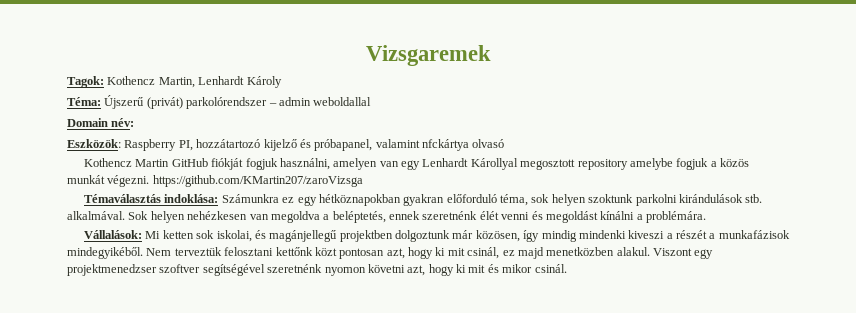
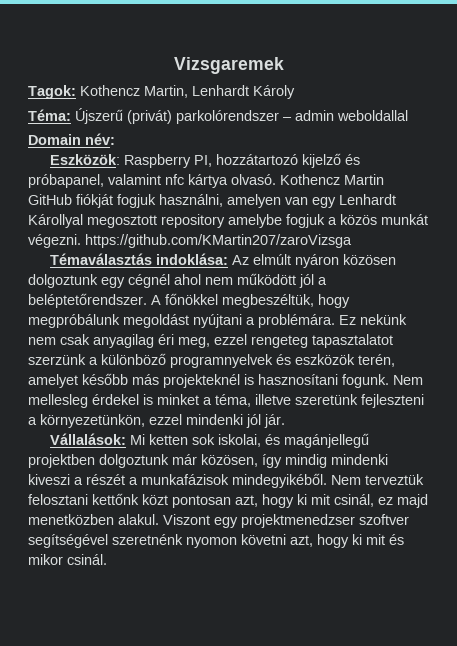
[422,139,505,151] nfckártya olvasó // -> [165,174,276,188] nfc kártya olvasó.
[221,194,763,206] [67,211,706,223] Számunkra ez egy hétköznapokban gyakran előforduló téma, sok helyen szoktunk parkolni kirándulások stb. alkalmával. Sok helyen nehézkesen van megoldva a beléptetés, ennek szeretnénk élét venni és megoldást kínálni a problémára. -> [232,254,397,268] [28,273,327,288] [28,293,350,308] [28,314,407,328] [28,334,393,348] [28,353,395,368] [28,373,423,388] [28,394,424,408] [28,414,285,428] Az elmúlt nyáron közösen dolgoztunk egy cégnél ahol nem működött jól a beléptetőrendszer. A főnökkel megbeszéltük, hogy megpróbálunk megoldást nyújtani a problémára. Ez nekünk nem csak anyagilag éri meg, ezzel rengeteg tapasztalatot szerzünk a különböző programnyelvek és eszközök terén, amelyet később más projekteknél is hasznosítani fogunk. Nem mellesleg érdekel is minket a téma, illetve szeretünk fejleszteni a környezetünkön, ezzel mindenki jól jár.

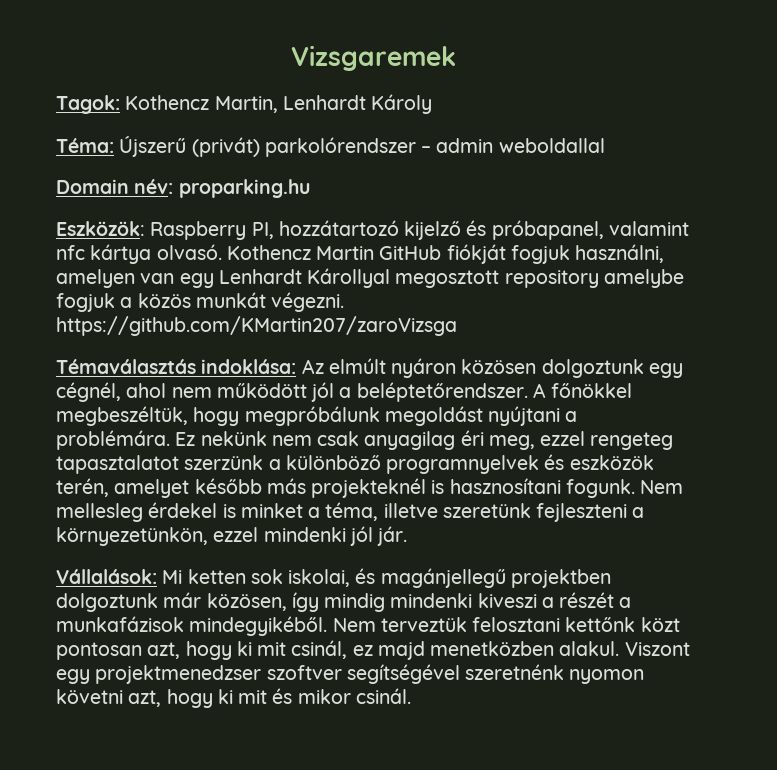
(115, 139) none -> [178,179,310,198] proparking.hu
[128,274,170,288] cégnél -> [56,382,121,402] cégnél,

